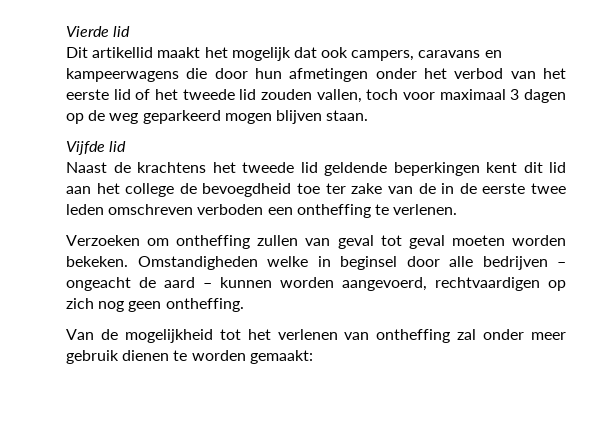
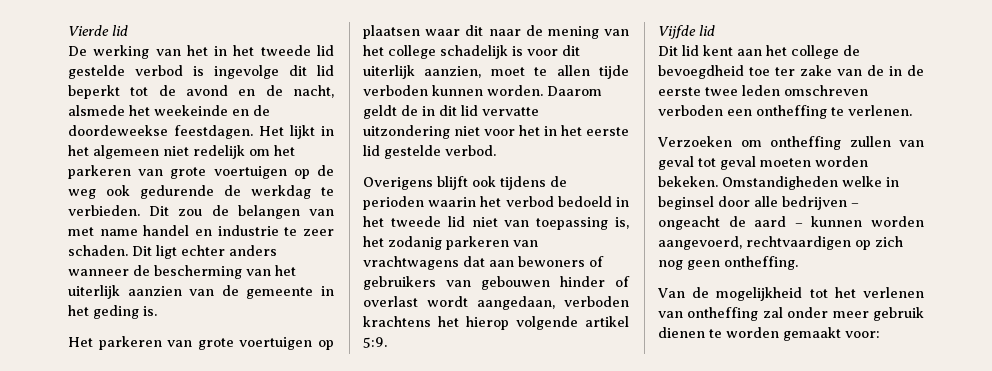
[66,47,502,61] [66,68,566,82] [66,89,566,103] [66,110,369,124] [66,141,127,155] [66,162,566,176] Dit artikellid maakt het mogelijk dat ook campers, caravans en kampeerwagens die door hun afmetingen onder het verbod van het eerste lid of het tweede lid zouden vallen, toch voor maximaal 3 dagen op de weg geparkeerd mogen blijven staan. // Vijfde lid // Naast de krachtens het tweede lid geldende beperkingen kent dit lid -> [68,45,334,59] [68,65,334,79] [68,85,334,99] [68,105,270,116] [68,125,334,139] [68,145,295,159] [68,165,334,179] [68,185,334,199] [68,205,334,219] [68,225,334,236] [68,245,277,259] [68,265,296,279] [68,285,334,299] [68,305,157,319] [68,336,334,350] [363,25,629,39] [363,45,580,59] [363,65,629,79] [363,85,602,96] [363,105,539,119] [363,125,629,139] [363,145,496,159] [363,176,567,190] [363,196,629,210] [363,216,629,230] [363,236,538,250] [363,256,604,270] [363,276,630,290] [363,296,629,310] [363,316,629,330] [363,337,387,348] [658,25,715,39] [658,45,733,56] De werking van het in het tweede lid gestelde verbod is ingevolge dit lid beperkt tot de avond en de nacht, alsmede het weekeinde en de doordeweekse feestdagen. Het lijkt in het algemeen niet redelijk om het parkeren van grote voertuigen op de weg ook gedurende de werkdag te verbieden. Dit zou de belangen van met name handel en industrie te zeer schaden. Dit ligt echter anders wanneer de bescherming van het uiterlijk aanzien van de gemeente in het geding is. // Het parkeren van grote voertuigen op plaatsen waar dit naar de mening van het college schadelijk is voor dit uiterlijk aanzien, moet te allen tijde verboden kunnen worden. Daarom geldt de in dit lid vervatte uitzondering niet voor het in het eerste lid gestelde verbod. // Overigens blijft ook tijdens de perioden waarin het verbod bedoeld in het tweede lid niet van toepassing is, het zodanig parkeren van vrachtwagens dat aan bewoners of gebruikers van gebouwen hinder of overlast wordt aangedaan, verboden krachtens het hierop volgende artikel 5:9. // Vijfde lid // Dit lid kent
[249,350,313,364] gemaakt: -> [783,327,880,341] gemaakt voor:

